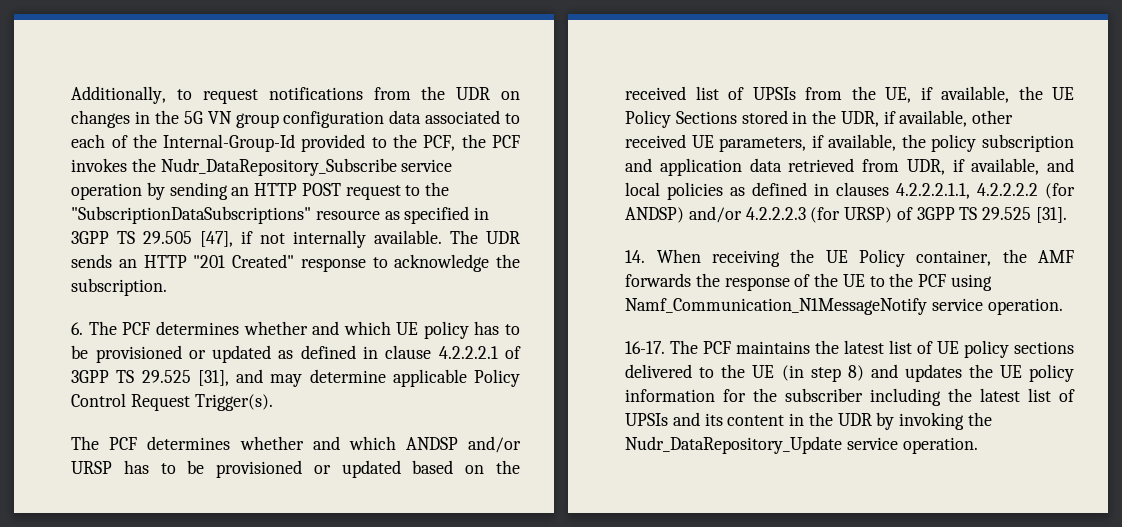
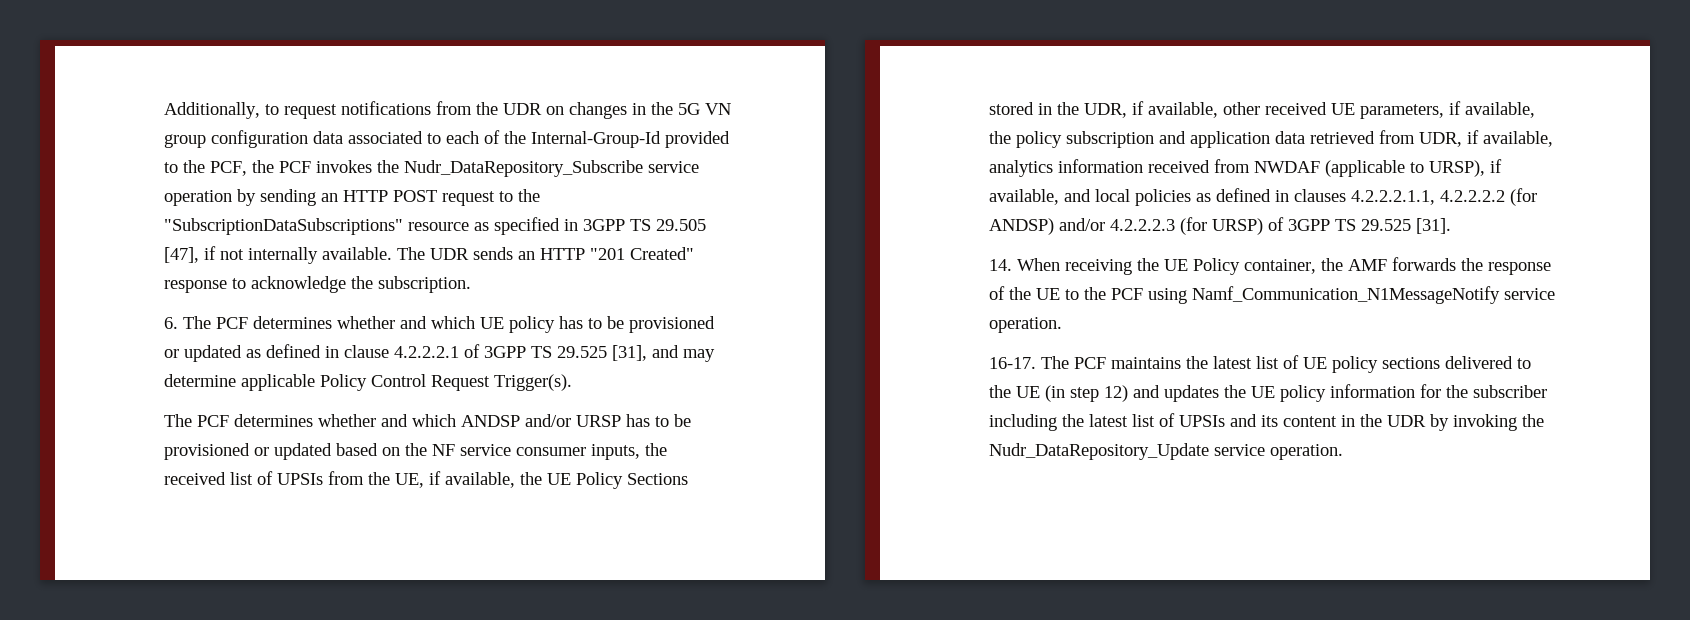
(520, 467) none -> [432,443,668,460] NF service consumer inputs, the
(1040, 166) none -> [989,159,1503,177] [989,189,1060,205] analytics information received from NWDAF (applicable to URSP), if available,
[847,365,864,381] 8) -> [1104,385,1129,402] 12)

